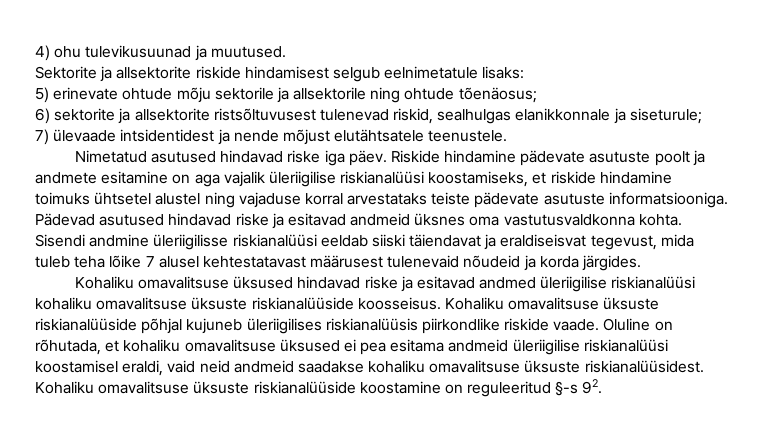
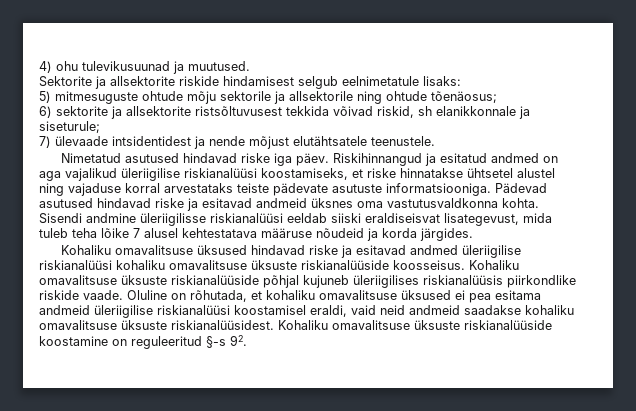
[53,87,119,100] erinevate -> [55,91,138,104] mitmesuguste
[319,108,512,124] tulenevad riskid, sealhulgas -> [286,106,432,118] tekkida võivad riskid, sh
[390,150,705,166] [35,171,169,184] Riskide hindamine pädevate asutuste poolt ja andmete esitamine -> [333,153,540,166] Riskihinnangud ja esitatud andmed
[223,171,265,187] vajalik -> [65,168,117,181] vajalikud
[550,171,672,184] [35,192,90,205] riskide hindamine toimuks -> [367,168,463,178] riske hinnatakse
[409,234,657,250] täiendavat ja eraldiseisvat tegevust, -> [365,213,519,226] eraldiseisvat lisategevust,
[202,255,460,268] kehtestatavast määrusest tulenevaid -> [182,228,312,238] kehtestatava määruse

